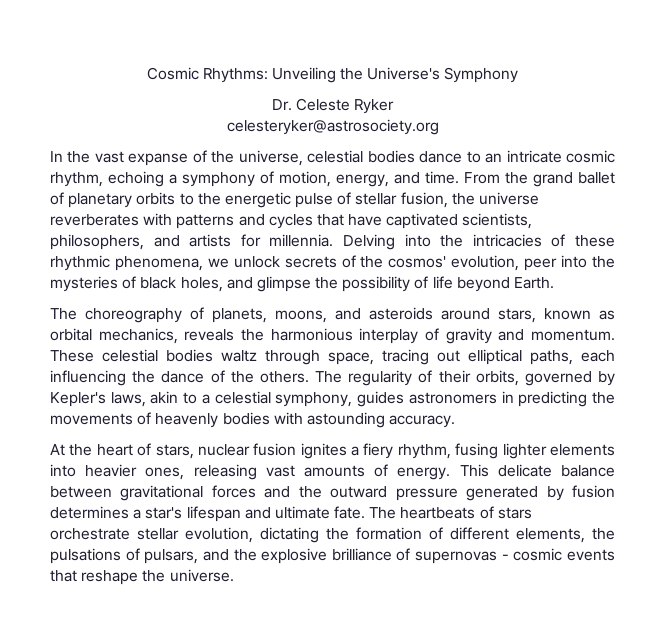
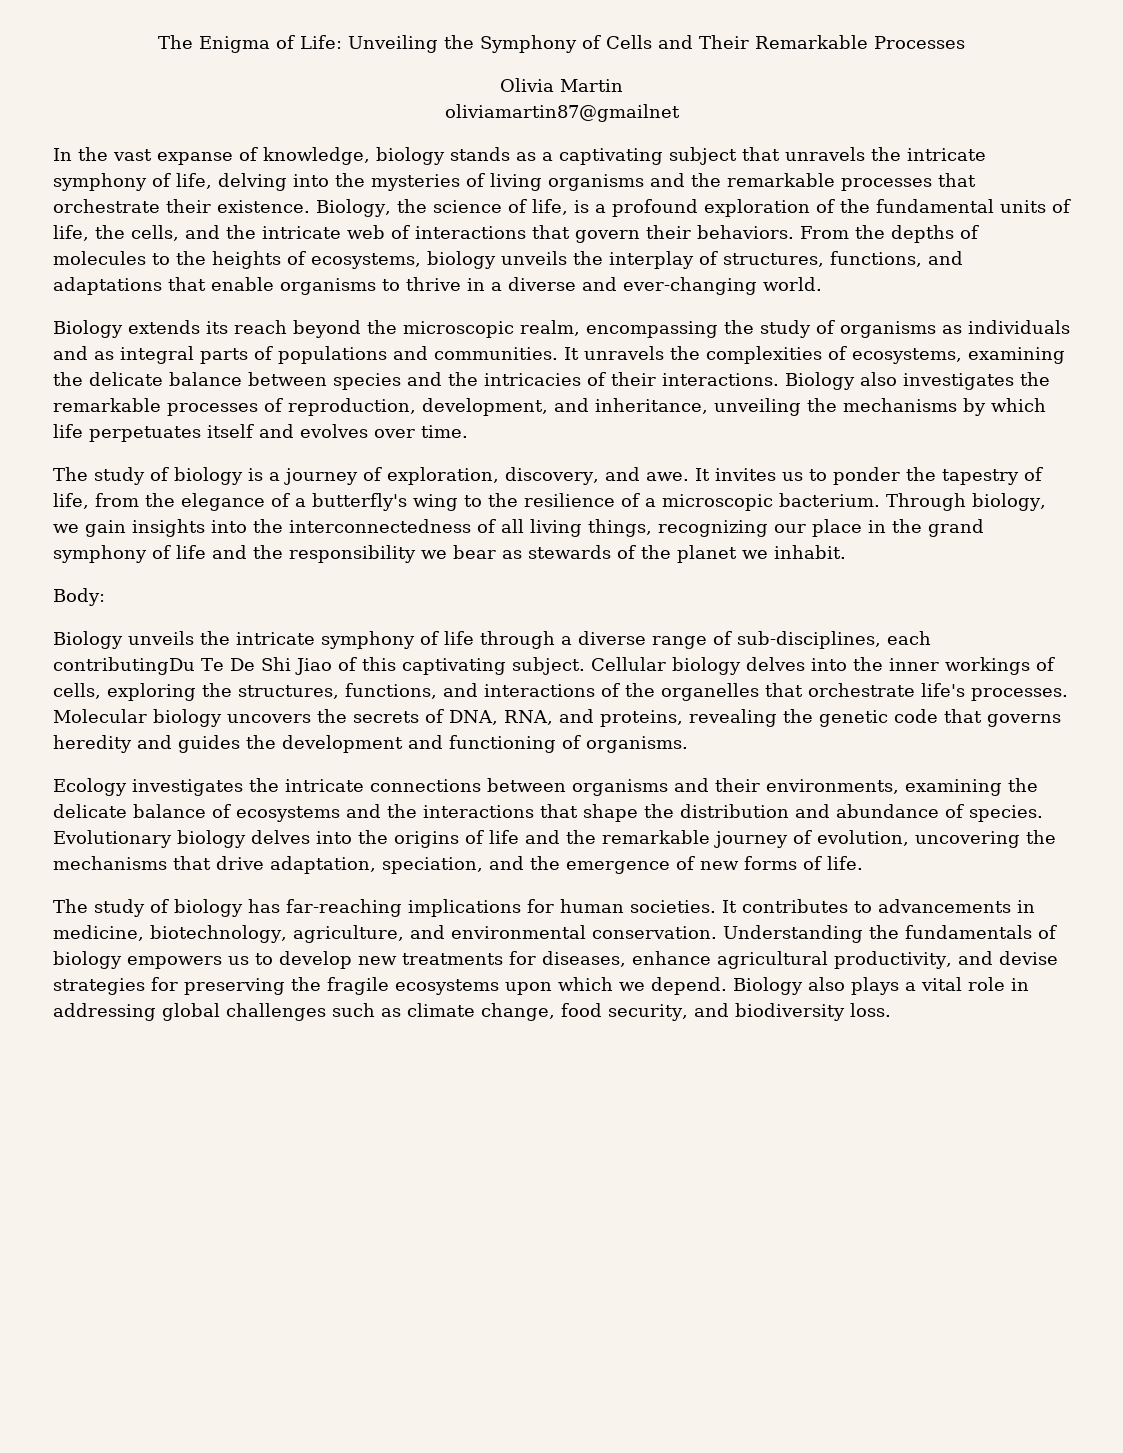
[146,67,268,83] Cosmic Rhythms: -> [158,35,342,53] The Enigma of Life:
[367,67,441,80] Universe's -> (474, 42) none
[271,98,395,114] [226,119,439,135] // Dr. Celeste Ryker // celesteryker@astrosociety.org -> [582,35,965,49] [500,78,623,92] [444,104,680,122] of Cells and Their Remarkable Processes // Olivia Martin // oliviamartin87@gmailnet
[211,150,615,166] [50,171,615,187] [50,192,540,208] [50,213,533,229] [50,234,616,250] [50,255,615,271] [50,276,555,292] [50,307,615,323] [50,328,616,344] [50,349,615,365] [50,370,616,386] [50,391,616,407] [50,412,456,428] [50,443,615,459] [50,464,615,480] [50,485,616,501] [50,506,532,522] [50,527,615,543] [50,548,615,564] [50,569,234,585] the universe, celestial bodies dance to an intricate cosmic rhythm, echoing a symphony of motion, energy, and time. From the grand ballet of planetary orbits to the energetic pulse of stellar fusion, the universe reverberates with patterns and cycles that have captivated scientists, philosophers, and artists for millennia. Delving into the intricacies of these rhythmic phenomena, we unlock secrets of the cosmos' evolution, peer into the mysteries of black holes, and glimpse the possibility of life beyond Earth. // The choreography of planets, moons, and asteroids around stars, known as orbital mechanics, reveals the harmonious interplay of gravity and momentum. These celestial bodies waltz through space, tracing out elliptical paths, each influencing the dance of the others. The regularity of their orbits, governed by Kepler's laws, akin to a celestial symphony, guides astronomers in predicting the movements of heavenly bodies with astounding accuracy. // At the heart of stars, nuclear fusion ignites a fiery rhythm, fusing lighter elements into heavier ones, releasing vast amounts of energy. This delicate balance between gravitational forces and the outward pressure generated by fusion determines a star's lifespan and ultimate fate. The heartbeats of stars orchestrate stellar evolution, dictating the formation of different elements, the pulsations of pulsars, and the explosive brilliance of supernovas - cosmic events that reshape the universe. -> [263,147,986,165] [53,173,976,191] [53,199,1071,217] [53,225,979,243] [53,251,963,269] [53,277,822,295] [53,320,1070,338] [53,346,1065,364] [53,372,1050,390] [53,398,1046,416] [53,424,468,442] [53,467,1043,485] [53,493,1046,511] [53,519,984,537] [53,545,846,563] [53,588,105,606] [53,631,931,649] [53,657,1055,675] [53,683,1068,701] [53,709,1061,727] [53,735,688,753] [53,778,1038,796] [53,804,1043,822] [53,830,1056,848] [53,856,863,874] [53,899,1035,917] [53,925,1057,943] [53,951,1058,969] [53,977,1029,995] [53,1003,891,1021] knowledge, biology stands as a captivating subject that unravels the intricate symphony of life, delving into the mysteries of living organisms and the remarkable processes that orchestrate their existence. Biology, the science of life, is a profound exploration of the fundamental units of life, the cells, and the intricate web of interactions that govern their behaviors. From the depths of molecules to the heights of ecosystems, biology unveils the interplay of structures, functions, and adaptations that enable organisms to thrive in a diverse and ever-changing world. // Biology extends its reach beyond the microscopic realm, encompassing the study of organisms as individuals and as integral parts of populations and communities. It unravels the complexities of ecosystems, examining the delicate balance between species and the intricacies of their interactions. Biology also investigates the remarkable processes of reproduction, development, and inheritance, unveiling the mechanisms by which life perpetuates itself and evolves over time. // The study of biology is a journey of exploration, discovery, and awe. It invites us to ponder the tapestry of life, from the elegance of a butterfly's wing to the resilience of a microscopic bacterium. Through biology, we gain insights into the interconnectedness of all living things, recognizing our place in the grand symphony of life and the responsibility we bear as stewards of the planet we inhabit. // Body: // Biology unveils the intricate symphony of life through a diverse range of sub-disciplines, each contributingDu Te De Shi Jiao of this captivating subject. Cellular biology delves into the inner workings of cells, exploring the structures, functions, and interactions of the organelles that orchestrate life's processes. Molecular biology uncovers the secrets of DNA, RNA, and proteins, revealing the genetic code that governs heredity and guides the development and functioning of organisms. // Ecology investigates the intricate connections between organisms and their environments, examining the delicate balance of ecosystems and the interactions that shape the distribution and abundance of species. Evolutionary biology delves into the origins of life and the remarkable journey of evolution, uncovering the mechanisms that drive adaptation, speciation, and the emergence of new forms of life. // The study of biology has far-reaching implications for human societies. It contributes to advancements in medicine, biotechnology, agriculture, and environmental conservation. Understanding the fundamentals of biology empowers us to develop new treatments for diseases, enhance agricultural productivity, and devise strategies for preserving the fragile ecosystems upon which we depend. Biology also plays a vital role in addressing global challenges such as climate change, food security, and biodiversity loss.

